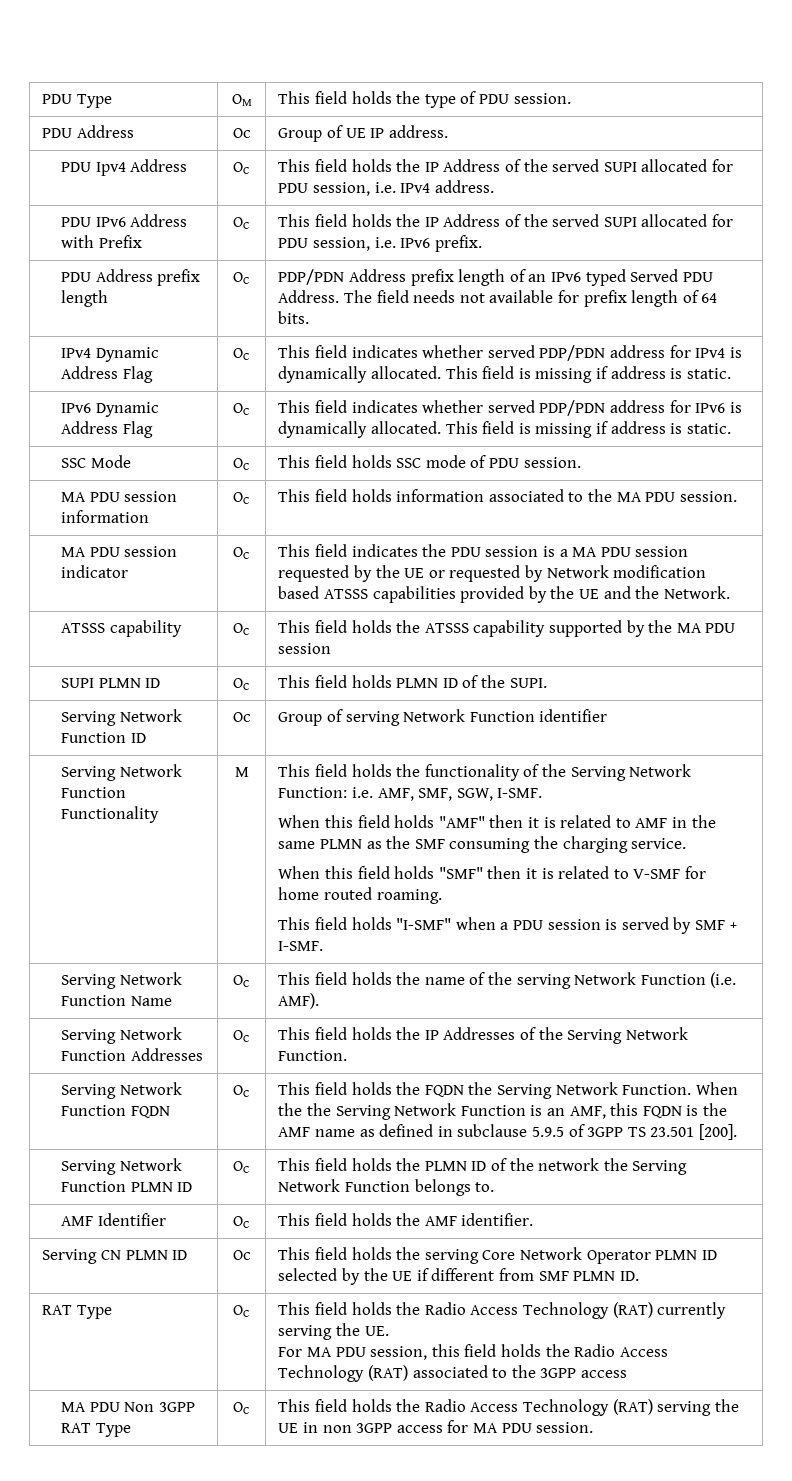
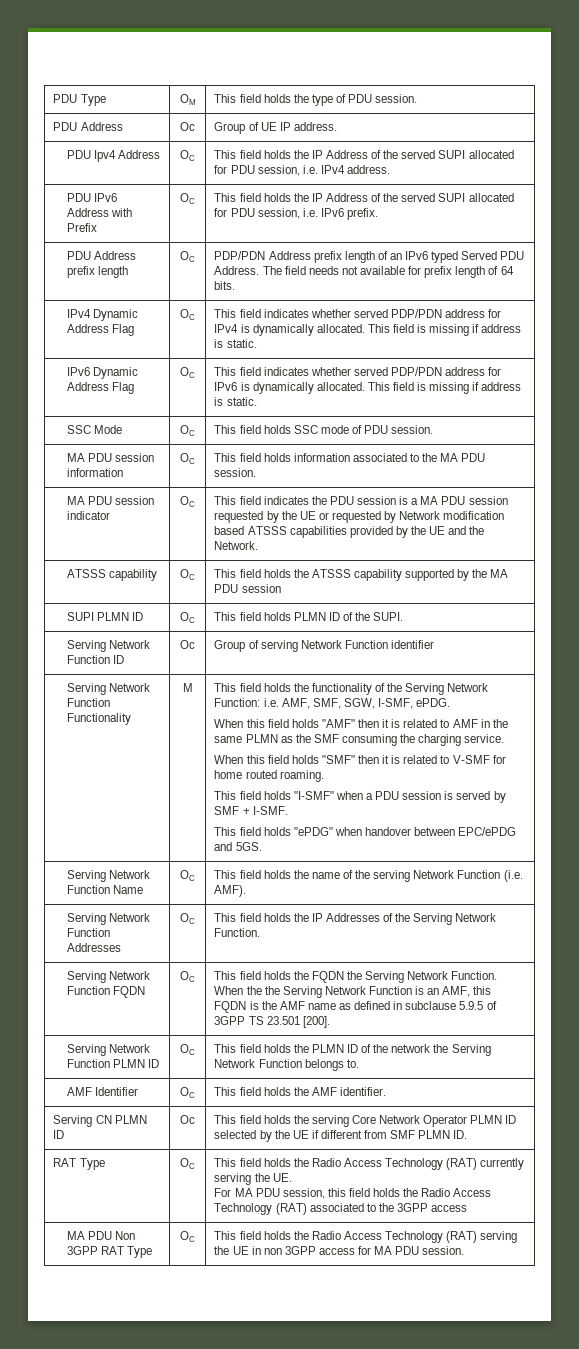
[497,788,543,798] I-SMF. -> [377,698,451,709] I-SMF, ePDG.
(324, 946) none -> [214,827,517,836] [214,842,262,851] // This field holds "ePDG" when handover between EPC/ePDG and 5GS.

